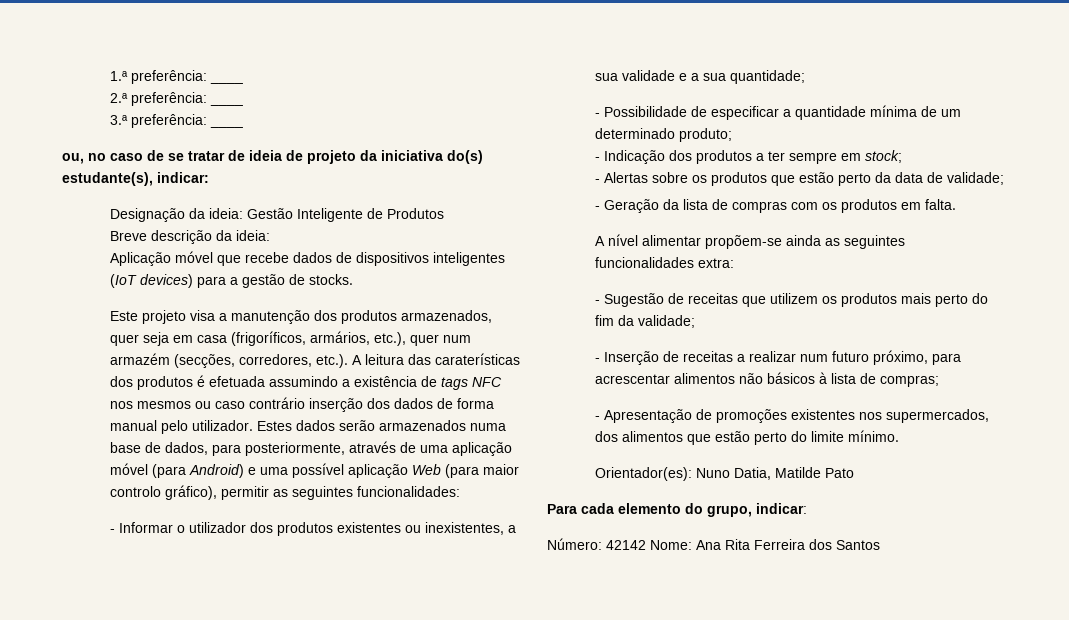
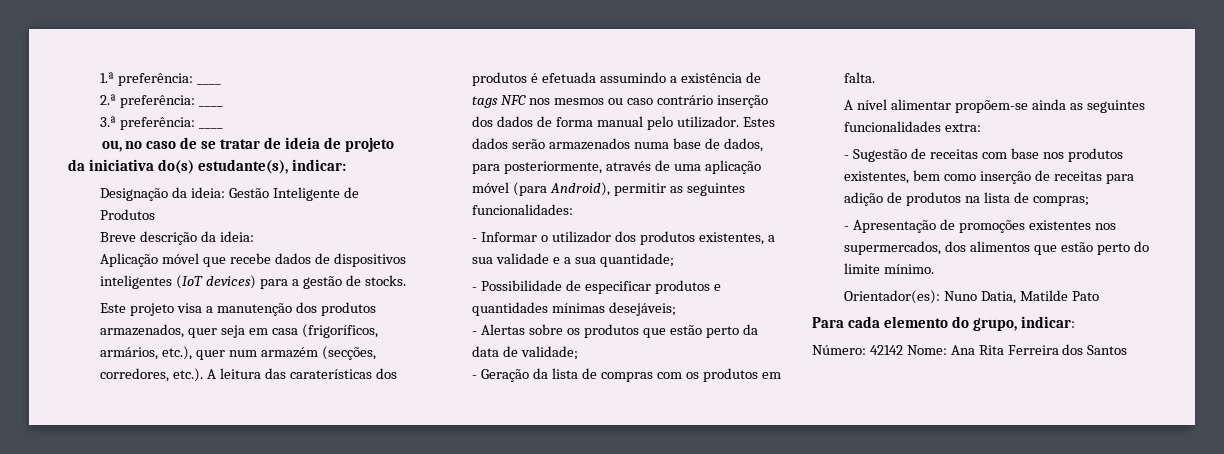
[189,463,520,478] [110,485,218,500] Android) e uma possível aplicação Web (para maior controlo gráfico), -> [550,182,611,196] Android),
[337,522,505,535] existentes ou inexistentes, -> [698,232,764,245] existentes,
[783,105,962,120] [595,128,733,142] [595,150,903,164] a quantidade mínima de um determinado produto; // - Indicação dos produtos a ter sempre em stock; -> [655,280,721,294] [472,302,677,316] produtos e quantidades mínimas desejáveis;
[742,293,989,307] [595,315,696,328] [595,350,962,365] [595,372,828,384] que utilizem os produtos mais perto do fim da validade; // - Inserção de receitas a realizar num futuro próximo, para acrescentar alimentos não básicos à -> [982,148,1123,162] [844,170,1134,184] [844,192,981,206] com base nos produtos existentes, bem como inserção de receitas para adição de produtos na

